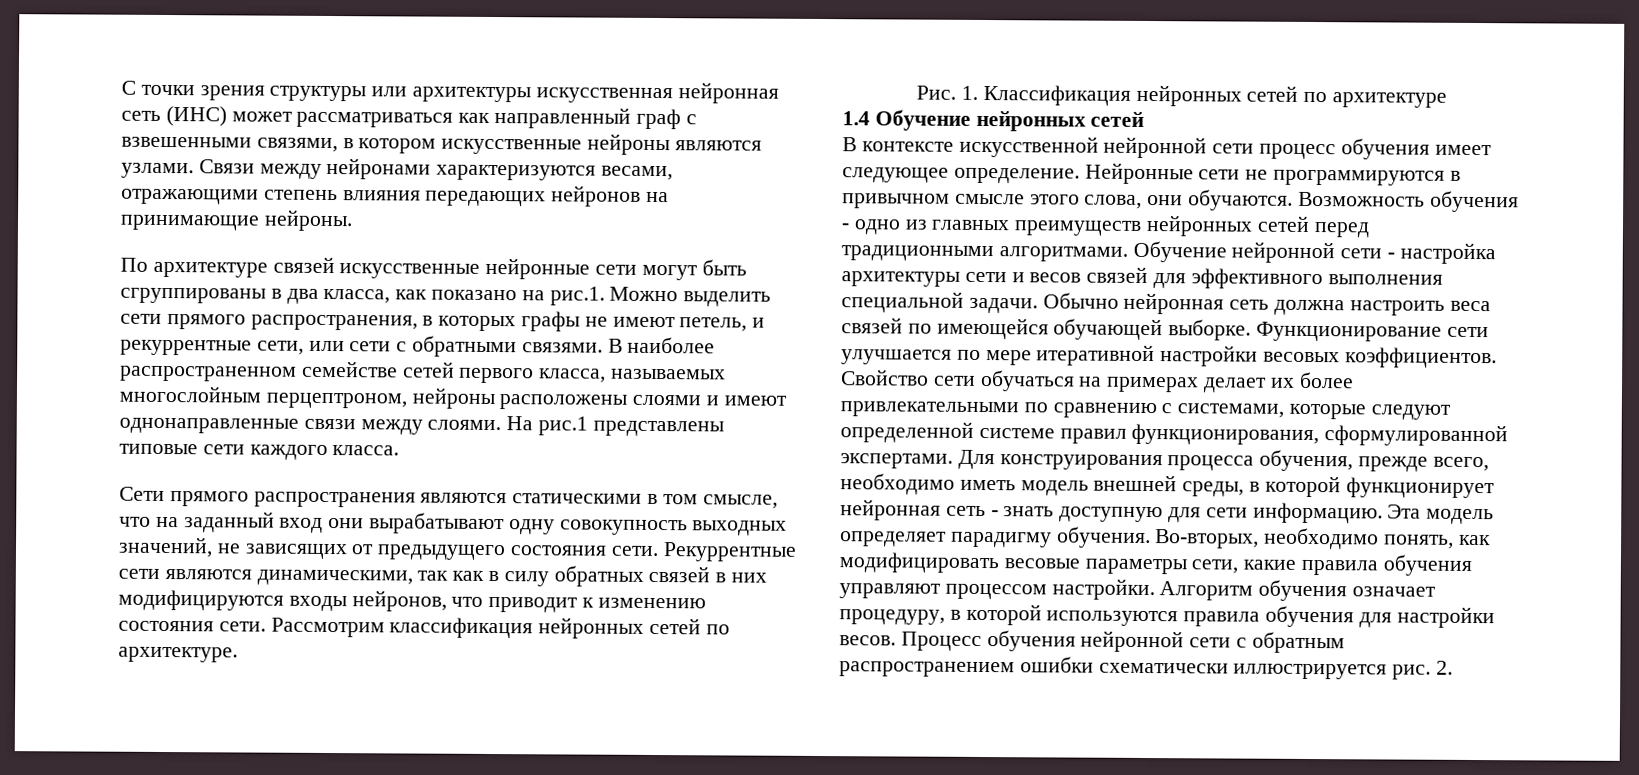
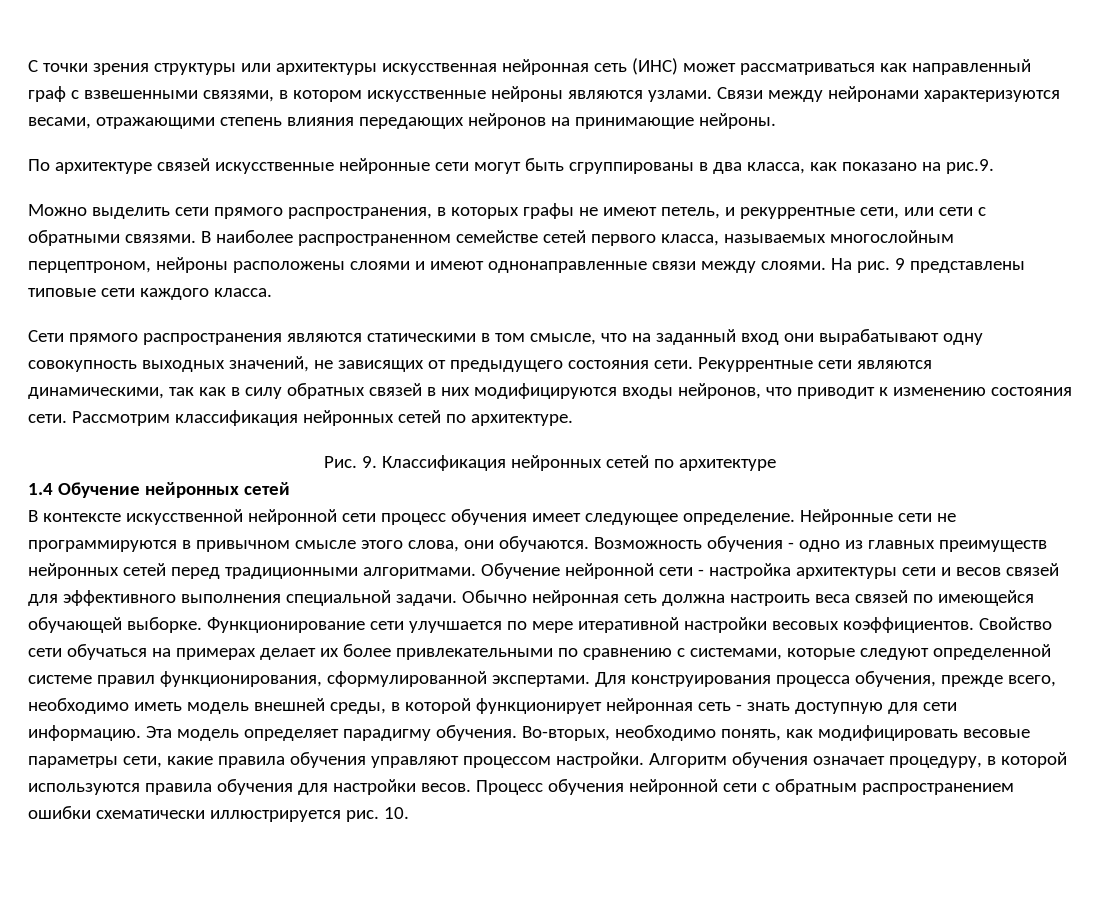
[549,286,605,306] рис.1. -> [945,159,994,174] рис.9. //
[538,416,589,436] рис.1 -> [856,258,905,273] рис. 9
[960,85,978,100] 1. -> [362,456,378,468] 9.
[1436,660,1454,675] 2. -> [383,807,409,819] 10.

